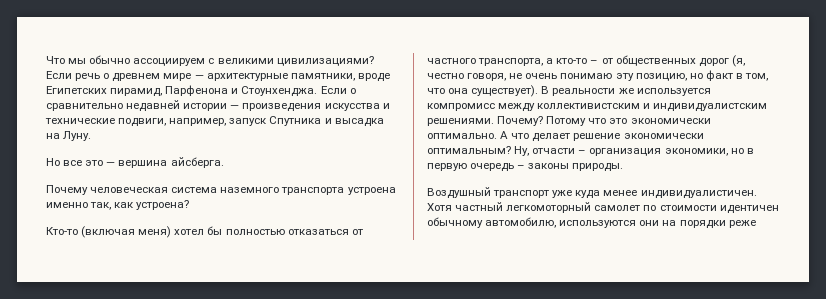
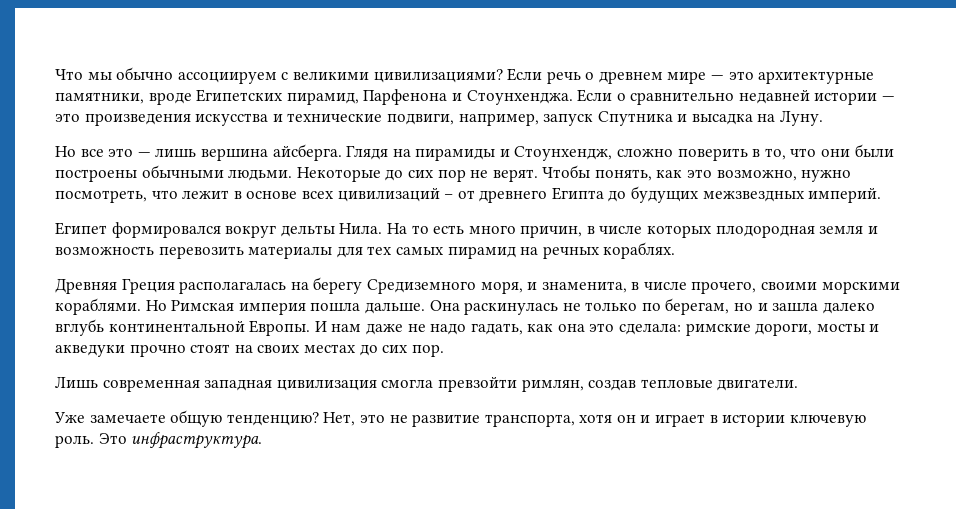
(204, 77) none -> [728,71,754,80] это
(240, 107) none -> [55,113,80,122] это
(116, 164) none -> [155,148,197,158] лишь
[46,185,396,195] [46,200,190,210] [46,226,363,238] [427,55,745,67] [427,70,769,81] [427,85,711,97] [427,103,768,112] [427,116,711,126] [427,131,704,142] [427,146,754,156] [427,163,624,172] [427,187,757,199] [427,202,779,214] [427,217,756,229] // Почему человеческая система наземного транспорта устроена именно так, как устроена? // Кто-то (включая меня) хотел бы полностью отказаться от частного транспорта, а кто-то – от общественных дорог (я, честно говоря, не очень понимаю эту позицию, но факт в том, что она существует). В реальности же используется компромисс между коллективистским и индивидуалистским решениями. Почему? Потому что это экономически оптимально. А что делает решение экономически оптимальным? Ну, отчасти – организация экономики, но в первую очередь – законы природы. // Воздушный транспорт уже куда менее индивидуалистичен. Хотя частный легкомоторный самолет по стоимости идентичен обычному автомобилю, используются они на порядки реже -> [346,144,894,161] [55,165,852,182] [55,186,882,203] [55,222,878,238] [55,242,676,259] [55,277,900,294] [55,298,875,315] [55,319,880,336] [55,344,444,357] [55,376,799,392] [54,410,866,427] [55,432,263,449] Глядя на пирамиды и Стоунхендж, сложно поверить в то, что они были построены обычными людьми. Некоторые до сих пор не верят. Чтобы понять, как это возможно, нужно посмотреть, что лежит в основе всех цивилизаций – от древнего Египта до будущих межзвездных империй. // Египет формировался вокруг дельты Нила. На то есть много причин, в числе которых плодородная земля и возможность перевозить материалы для тех самых пирамид на речных кораблях. // Древняя Греция располагалась на берегу Средиземного моря, и знаменита, в числе прочего, своими морскими кораблями. Но Римская империя пошла дальше. Она раскинулась не только по берегам, но и зашла далеко вглубь континентальной Европы. И нам даже не надо гадать, как она это сделала: римские дороги, мосты и акведуки прочно стоят на своих местах до сих пор. // Лишь современная западная цивилизация смогла превзойти римлян, создав тепловые двигатели. // Уже замечаете общую тенденцию? Нет, это не развитие транспорта, хотя он и играет в истории ключевую роль. Это инфраструктура.

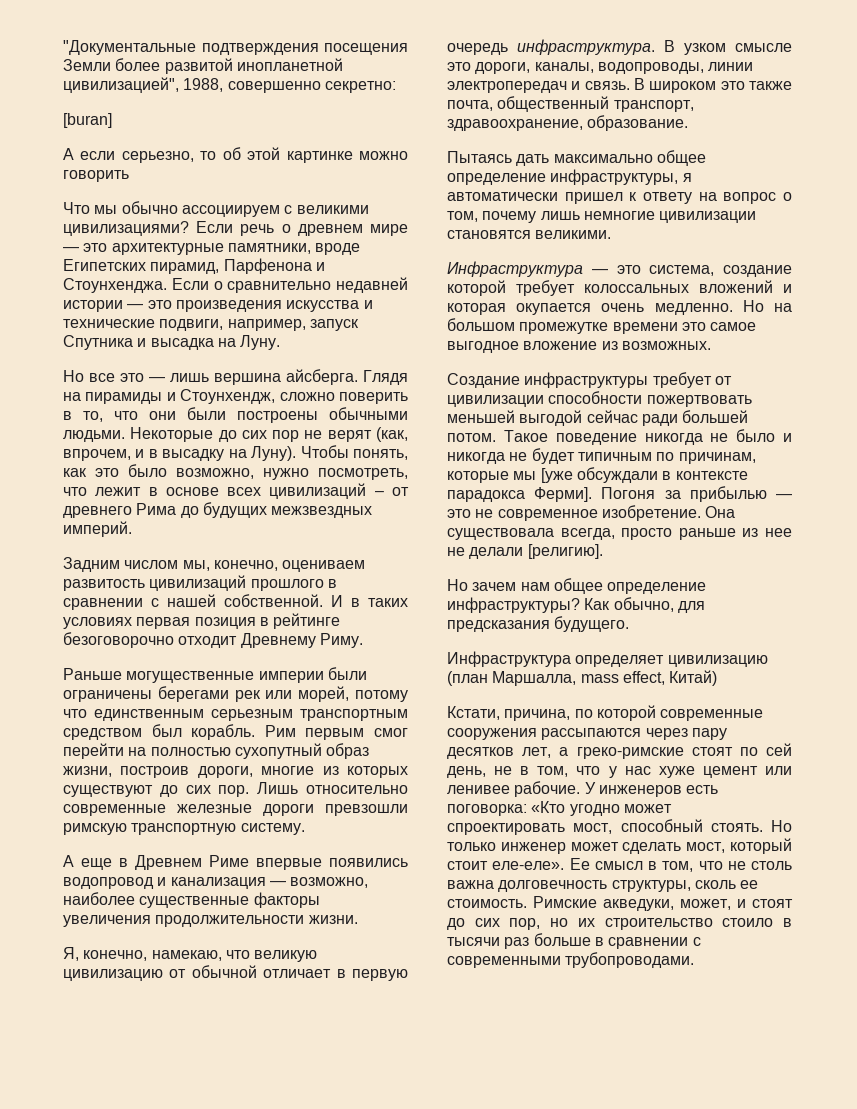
(55, 74) none -> [63,40,408,55] [63,58,343,74] [63,77,396,93] [63,113,112,128] [63,147,408,163] [63,170,129,182] "Документальные подтверждения посещения Земли более развитой инопланетной цивилизацией", 1988, совершенно секретно: // [buran] // А если серьезно, то об этой картинке можно говорить //
[492,169,538,182] верят. -> [327,427,408,442] [63,446,297,461] верят (как, впрочем, и в высадку на Луну).
(713, 173) none -> [128,464,167,477] было
[551,187,604,200] Египта -> [136,503,177,515] Рима
[55,222,878,238] [55,242,676,259] [55,277,900,294] [55,298,875,315] [55,319,880,336] [55,344,444,357] [55,376,799,392] [54,410,866,427] [55,432,263,449] Египет формировался вокруг дельты Нила. На то есть много причин, в числе которых плодородная земля и возможность перевозить материалы для тех самых пирамид на речных кораблях. // Древняя Греция располагалась на берегу Средиземного моря, и знаменита, в числе прочего, своими морскими кораблями. Но Римская империя пошла дальше. Она раскинулась не только по берегам, но и зашла далеко вглубь континентальной Европы. И нам даже не надо гадать, как она это сделала: римские дороги, мосты и акведуки прочно стоят на своих местах до сих пор. // Лишь современная западная цивилизация смогла превзойти римлян, создав тепловые двигатели. // Уже замечаете общую тенденцию? Нет, это не развитие транспорта, хотя он и играет в истории ключевую роль. Это инфраструктура. -> [63,557,366,572] [63,575,337,591] [63,594,408,610] [63,613,341,629] [63,632,363,648] [63,667,367,683] [63,686,408,702] [63,709,408,721] [63,724,408,740] [63,743,370,759] [63,766,409,778] [63,782,408,797] [63,804,408,816] [63,823,305,835] [63,855,408,870] [63,877,369,889] [63,892,320,908] [63,915,358,927] [63,947,318,962] [63,965,409,981] [447,39,792,55] [447,62,754,74] [447,78,792,93] [447,96,694,112] [447,115,689,131] [447,150,706,166] [447,169,692,185] [447,192,792,204] [447,211,757,223] [447,230,612,239] [447,261,792,277] [447,280,792,296] [447,300,792,315] [447,318,757,334] [447,341,711,353] [447,372,732,388] [447,391,752,407] [447,410,749,426] [447,429,792,445] [447,448,756,464] [447,467,748,483] [447,486,792,502] [447,505,736,521] [447,528,792,540] [447,544,603,559] [447,578,707,594] [447,597,705,613] [447,616,630,632] [447,651,768,667] [447,670,718,686] [447,705,764,721] [447,728,727,740] [447,743,792,759] [447,766,792,778] [447,781,719,797] [447,801,672,816] [447,819,792,835] [447,838,792,854] [447,858,792,872] [447,880,759,892] [447,896,793,911] [447,918,792,930] [447,933,701,949] [447,952,695,968] Задним числом мы, конечно, оцениваем развитость цивилизаций прошлого в сравнении с нашей собственной. И в таких условиях первая позиция в рейтинге безоговорочно отходит Древнему Риму. // Раньше могущественные империи были ограничены берегами рек или морей, потому что единственным серьезным транспортным средством был корабль. Рим первым смог перейти на полностью сухопутный образ жизни, построив дороги, многие из которых существуют до сих пор. Лишь относительно современные железные дороги превзошли римскую транспортную систему. // А еще в Древнем Риме впервые появились водопровод и канализация — возможно, наиболее существенные факторы увеличения продолжительности жизни. // Я, конечно, намекаю, что великую цивилизацию от обычной отличает в первую очередь инфраструктура. В узком смысле это дороги, каналы, водопроводы, линии электропередач и связь. В широком это также почта, общественный транспорт, здравоохранение, образование. // Пытаясь дать максимально общее определение инфраструктуры, я автоматически пришел к ответу на вопрос о том, почему лишь немногие цивилизации становятся великими. // Инфраструктура — это система, создание которой требует колоссальных вложений и которая окупается очень медленно. Но на большом промежутке времени это самое выгодное вложение из возможных. // Создание инфраструктуры требует от цивилизации способности пожертвовать меньшей выгодой сейчас ради большей потом. Такое поведение никогда не было и никогда не будет типичным по причинам, которые мы [уже обсуждали в контексте парадокса Ферми]. Погоня за прибылью — это не современное изобретение. Она существовала всегда, просто раньше из нее не делали [религию]. // Но зачем нам общее определение инфраструктуры? Как обычно, для предсказания будущего. // Инфраструктура определяет цивилизацию (план Маршалла, mass effect, Китай) // Кстати, причина, по которой современные сооружения рассыпаются через пару десятков лет, а греко-римские стоят по сей день, не в том, что у нас хуже цемент или ленивее рабочие. У инженеров есть поговорка: «Кто угодно может спроектировать мост, способный стоять. Но только инженер может сделать мост, который стоит еле-еле». Ее смысл в том, что не столь важна долговечность структуры, сколь ее стоимость. Римские акведуки, может, и стоят до сих пор, но их строительство стоило в тысячи раз больше в сравнении с современными трубопроводами.

